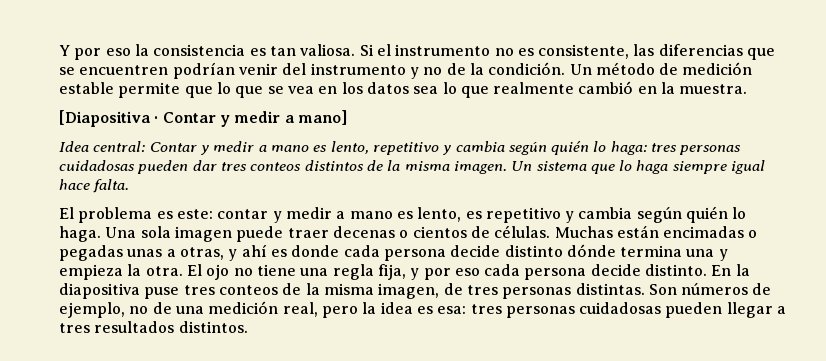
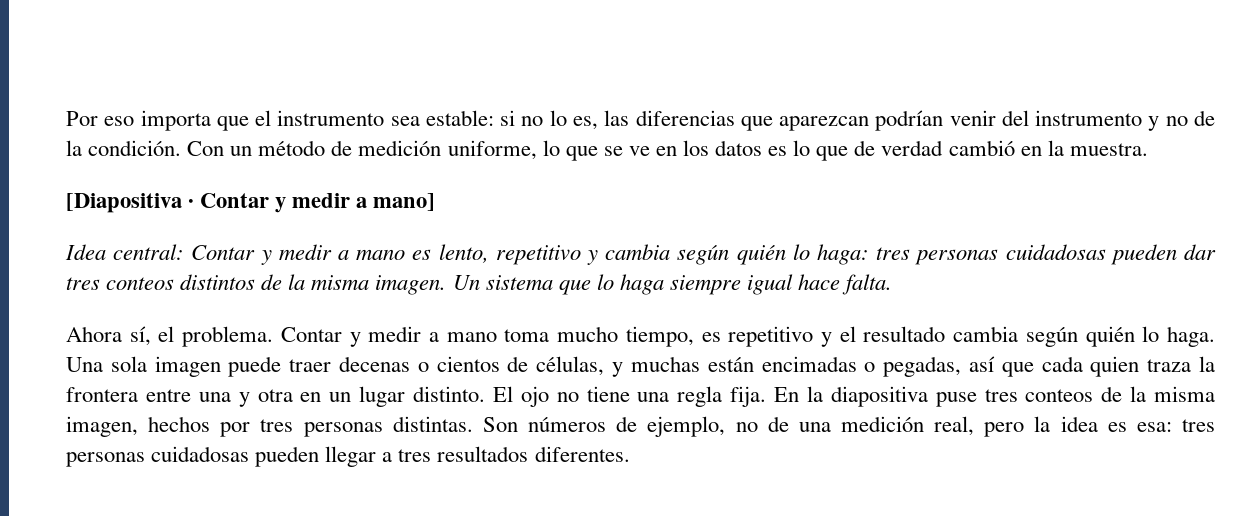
[59,44,630,60] Y por eso la consistencia es tan valiosa. Si el instrumento no es consistente, -> [66,110,598,131] Por eso importa que el instrumento sea estable: si no lo es,
[59,65,169,75] se encuentren -> [779,116,870,131] aparezcan
[569,64,592,75] Un -> [187,141,253,156] Con un
[59,82,213,98] estable permite que -> [447,140,537,160] uniforme,
[287,86,314,94] vea -> [628,146,650,156] ve
[413,82,575,98] sea lo que realmente -> [768,140,944,161] es lo que de verdad
[59,207,462,223] El problema es este: contar y medir a mano es lento, -> [66,326,694,347] Ahora sí, el problema. Contar y medir a mano toma mucho tiempo,
(575, 217) none -> [839,326,946,342] el resultado
[494,225,758,238] [59,244,728,261] [59,264,183,280] células. Muchas están encimadas o pegadas unas a otras, y ahí es donde cada persona decide distinto dónde termina una y empieza la otra. -> [536,356,1216,377] [66,386,485,407] células, y muchas están encimadas o pegadas, así que cada quien traza la frontera entre una y otra en un lugar distinto.
[377,264,708,280] fija, y por eso cada persona decide distinto. -> [730,386,767,407] fija.
[443,283,463,295] de -> [148,416,251,437] hechos por
[178,321,248,333] distintos. -> [534,446,630,462] diferentes.

